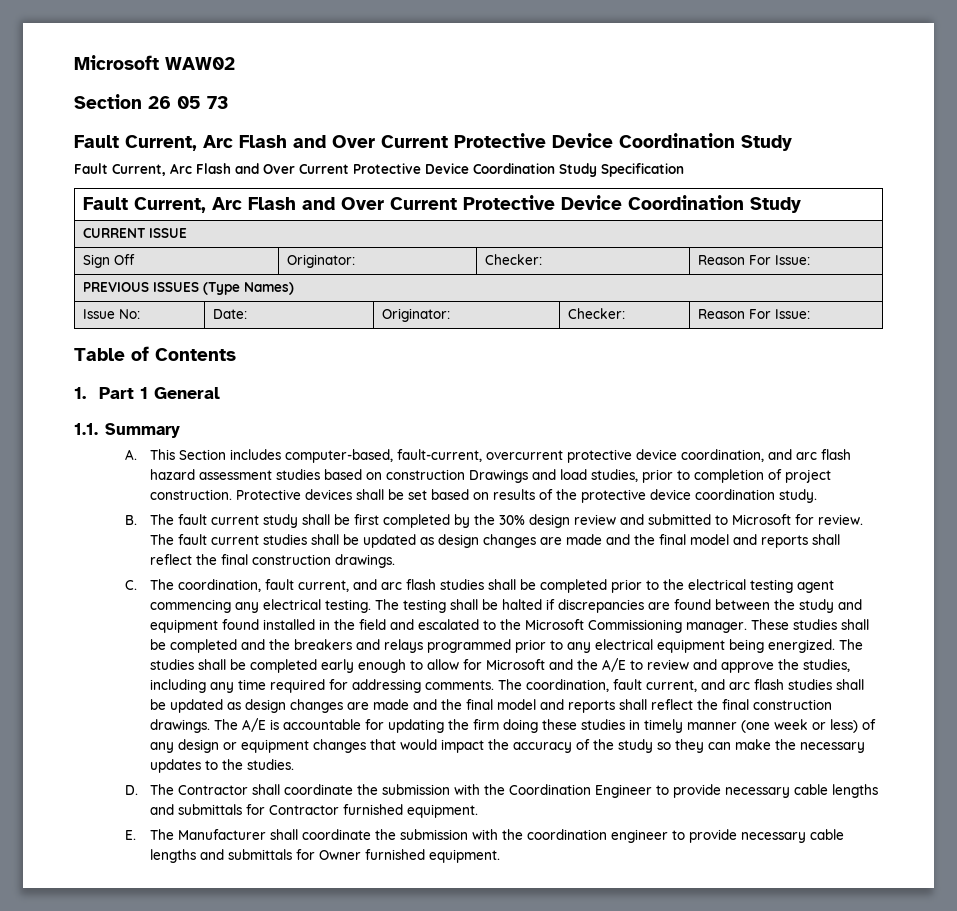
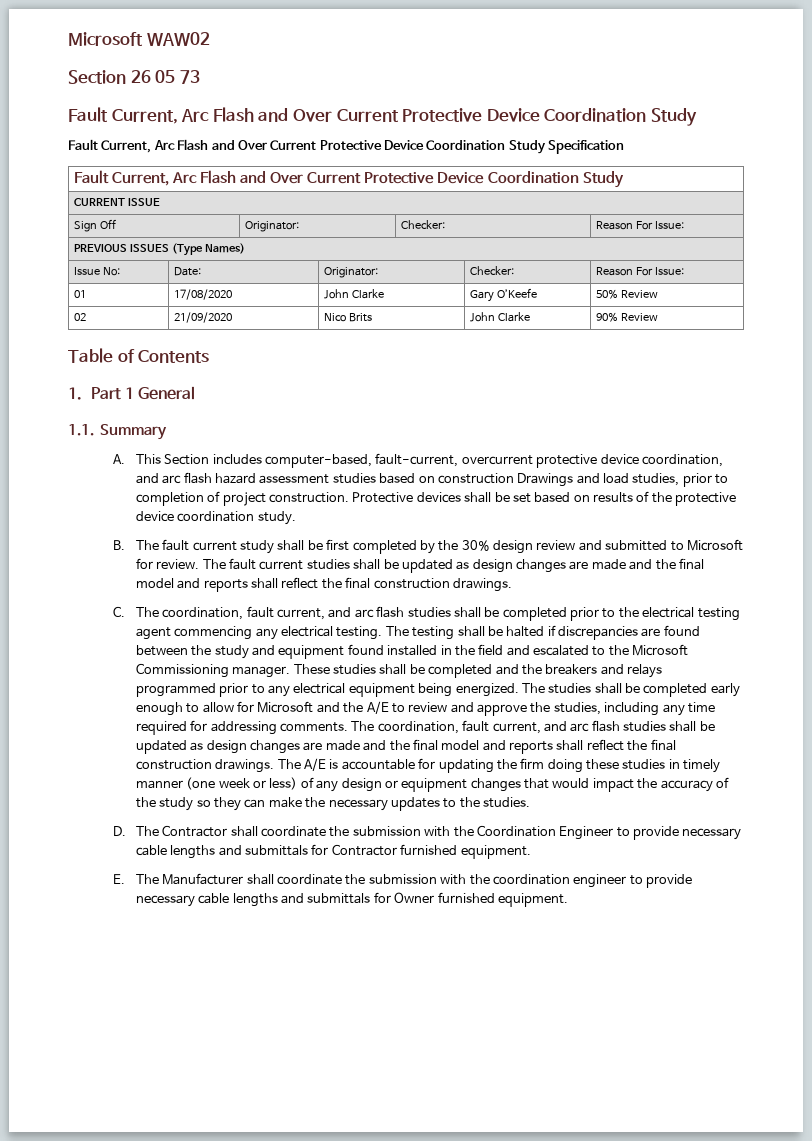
(810, 314) none -> [74,290,87,298] [174,289,233,300] [324,289,385,299] [470,288,538,302] [596,289,659,299] [74,313,87,321] [174,312,233,323] [324,313,373,322] [470,312,531,322] [596,312,659,322] // 01 | 17/08/2020 | John Clarke | Gary O’Keefe | 50% Review // 02 | 21/09/2020 | Nico Brits | John Clarke | 90% Review

